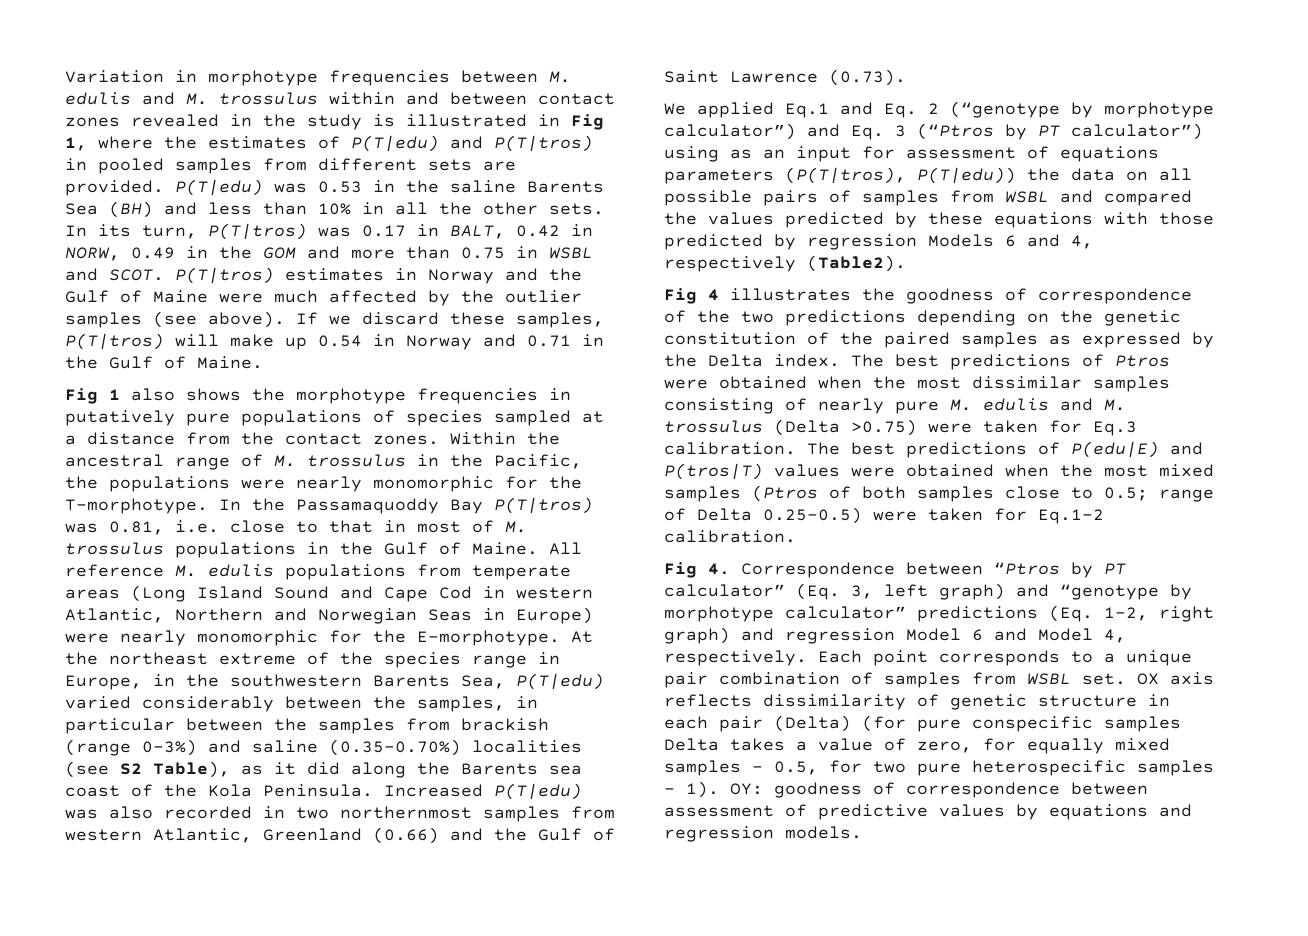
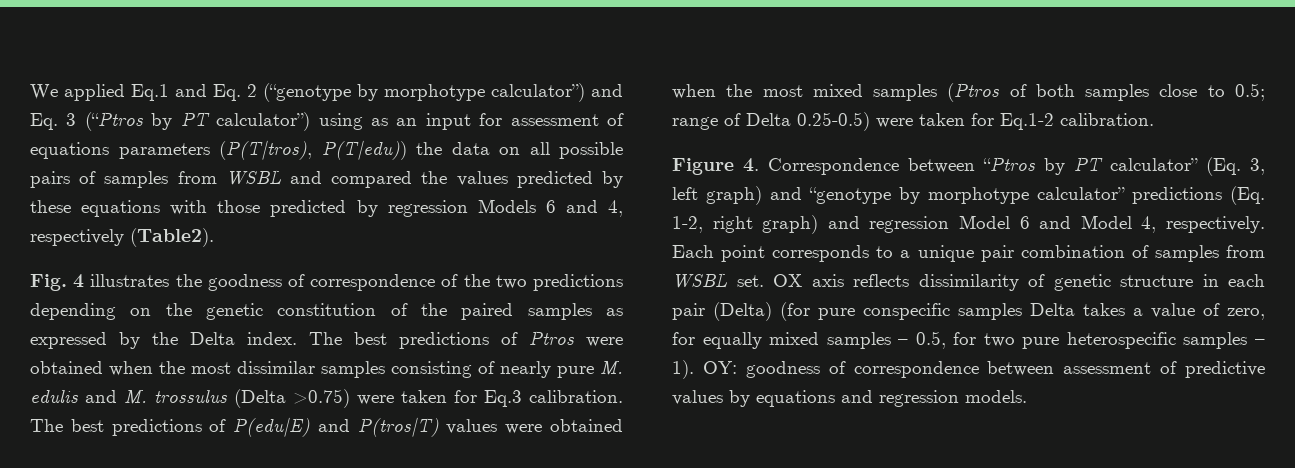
[65,70,571,86] [65,92,615,105] [65,114,604,130] [65,135,593,152] [65,158,516,174] [65,179,604,196] [65,201,604,218] [65,223,593,240] [65,246,593,261] [65,267,582,284] [65,290,582,306] [65,311,604,328] [65,333,604,350] [65,356,263,369] [65,388,571,404] [65,410,604,426] [65,432,560,445] [65,454,582,470] [65,476,582,492] [65,497,593,514] [65,520,527,535] [65,542,582,558] [65,564,571,580] [65,585,593,602] [65,607,593,624] [65,630,593,646] [65,652,560,668] [65,673,604,690] [65,696,538,712] [65,718,549,734] [65,739,582,756] [65,761,582,778] [65,783,582,800] [65,806,615,822] [65,827,615,844] [664,69,906,86] Variation in morphotype frequencies between M. edulis and M. trossulus within and between contact zones revealed in the study is illustrated in Fig 1, where the estimates of P(T|edu) and P(T|tros) in pooled samples from different sets are provided. P(T|edu) was 0.53 in the saline Barents Sea (BH) and less than 10% in all the other sets. In its turn, P(T|tros) was 0.17 in BALT, 0.42 in NORW, 0.49 in the GOM and more than 0.75 in WSBL and SCOT. P(T|tros) estimates in Norway and the Gulf of Maine were much affected by the outlier samples (see above). If we discard these samples, P(T|tros) will make up 0.54 in Norway and 0.71 in the Gulf of Maine. // Fig 1 also shows the morphotype frequencies in putatively pure populations of species sampled at a distance from the contact zones. Within the ancestral range of M. trossulus in the Pacific, the populations were nearly monomorphic for the T-morphotype. In the Passamaquoddy Bay P(T|tros) was 0.81, i.e. close to that in most of M. trossulus populations in the Gulf of Maine. All reference M. edulis populations from temperate areas (Long Island Sound and Cape Cod in western Atlantic, Northern and Norwegian Seas in Europe) were nearly monomorphic for the E-morphotype. At the northeast extreme of the species range in Europe, in the southwestern Barents Sea, P(T|edu) varied considerably between the samples, in particular between the samples from brackish (range 0-3%) and saline (0.35-0.70%) localities (see S2 Table), as it did along the Barents sea coast of the Kola Peninsula. Increased P(T|edu) was also recorded in two northernmost samples from western Atlantic, Greenland (0.66) and the Gulf of Saint Lawrence (0.73). // -> (30, 92) none
[664,288,697,304] Fig -> [30,274,67,291] Fig.
[664,562,697,578] Fig -> [672,158,734,175] Figure

